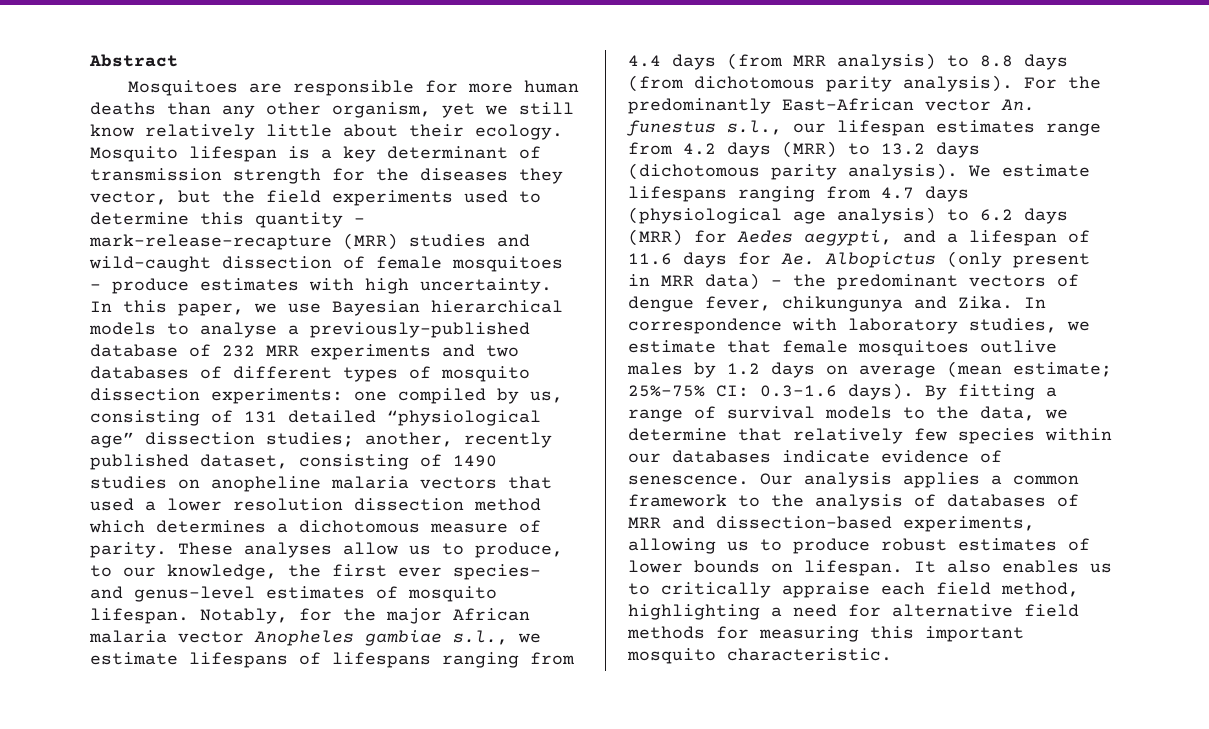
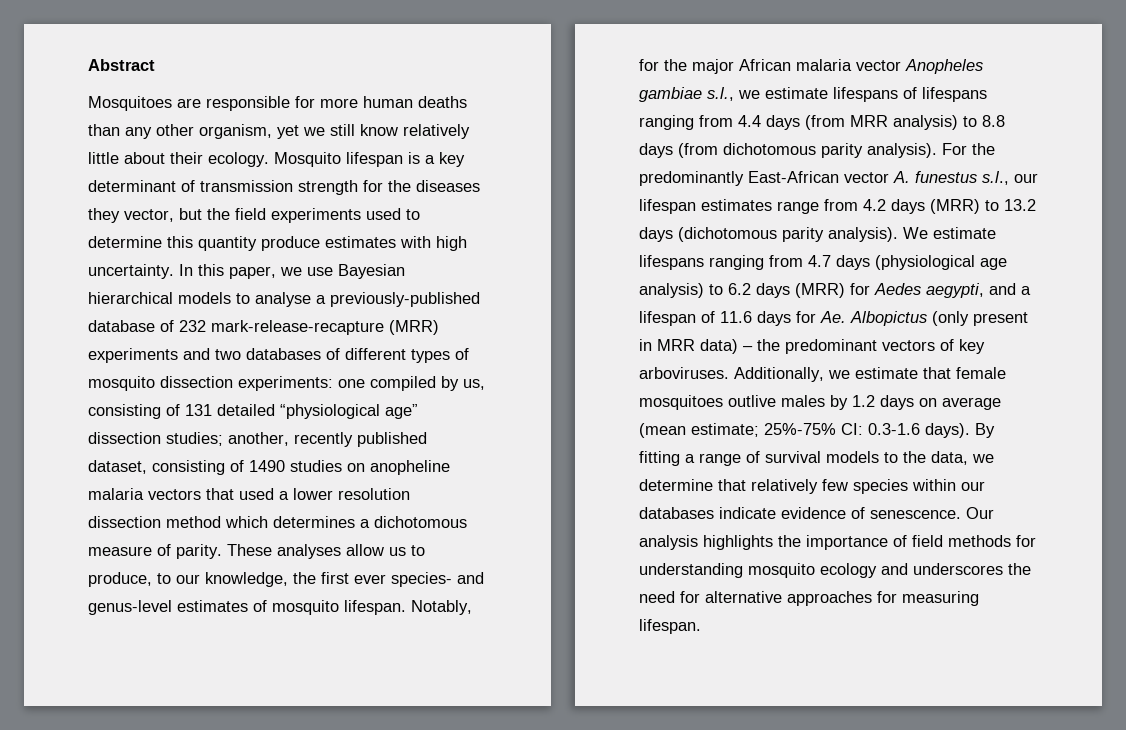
[354,218,365,224] [89,233,530,250] [89,256,563,272] [90,284,101,290] – mark-release-recapture (MRR) studies and wild-caught dissection of female mosquitoes – -> (257, 243) none
[266,345,299,356] MRR -> [211,320,439,335] mark-release-recapture (MRR)
[1001,99,1035,111] An. -> [893,171,910,183] A.
[628,296,1046,312] [628,318,1057,334] dengue fever, chikungunya and Zika. In correspondence with laboratory studies, -> [959,339,985,354] [639,367,824,382] key arboviruses. Additionally,
[903,472,1079,488] [628,494,1079,510] [628,516,1035,532] [628,538,1090,554] [628,560,1112,576] [628,582,1079,598] [628,604,1079,620] [627,626,1024,642] [627,648,892,664] applies a common framework to the analysis of databases of MRR and dissection-based experiments, allowing us to produce robust estimates of lower bounds on lifespan. It also enables us to critically appraise each field method, highlighting a need for alternative field methods for measuring this important mosquito characteristic. -> [703,535,1036,550] [639,563,1031,578] [639,591,979,606] [639,619,701,634] highlights the importance of field methods for understanding mosquito ecology and underscores the need for alternative approaches for measuring lifespan.

